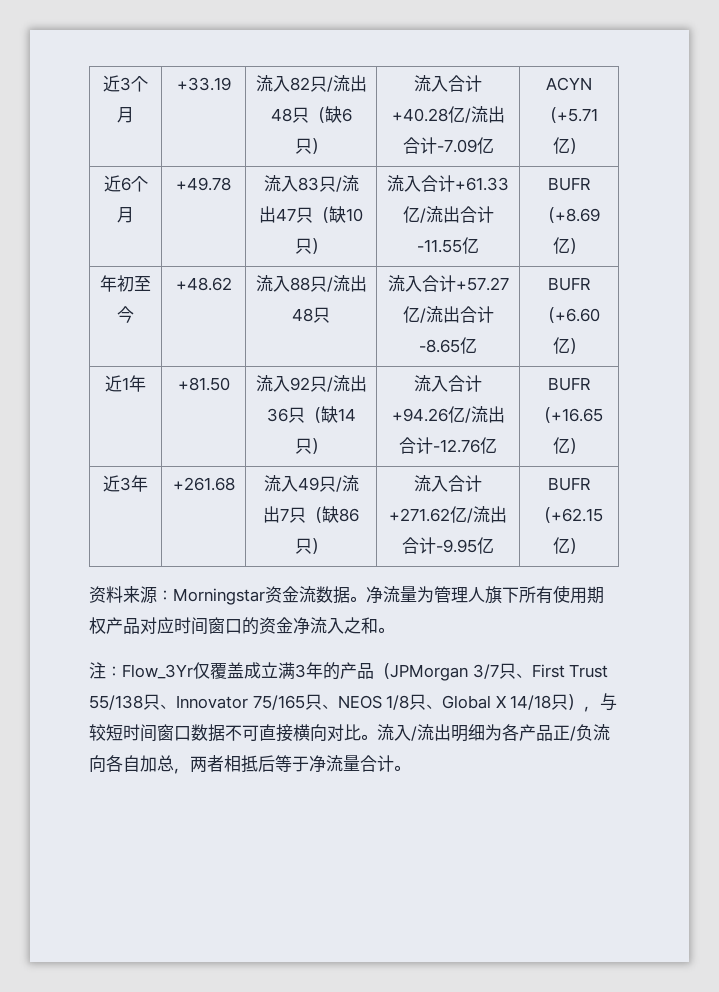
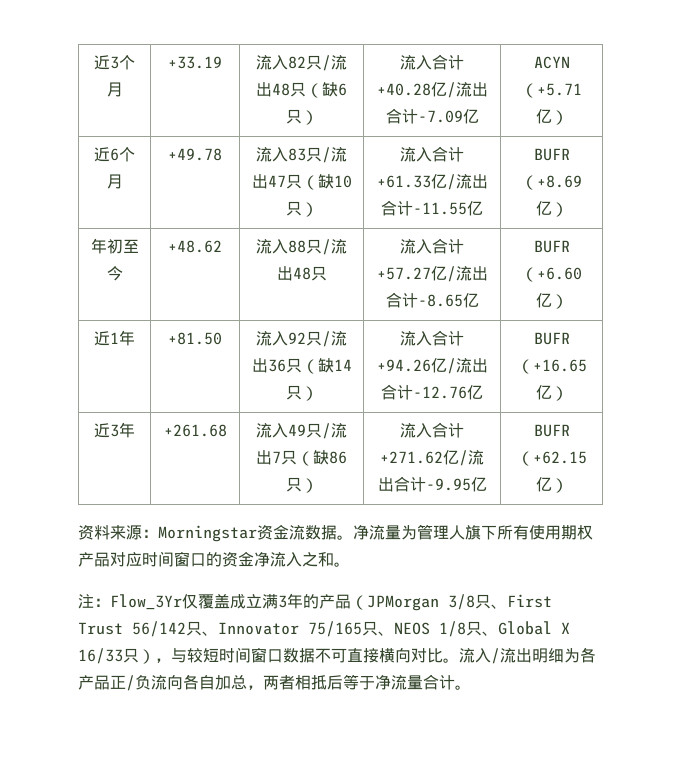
[472,664,499,679] 3/7 -> [448,594,475,610] 3/8
[89,695,143,710] 55/138 -> [132,621,186,637] 56/142
[510,695,552,710] 14/18 -> [78,648,123,664] 16/33

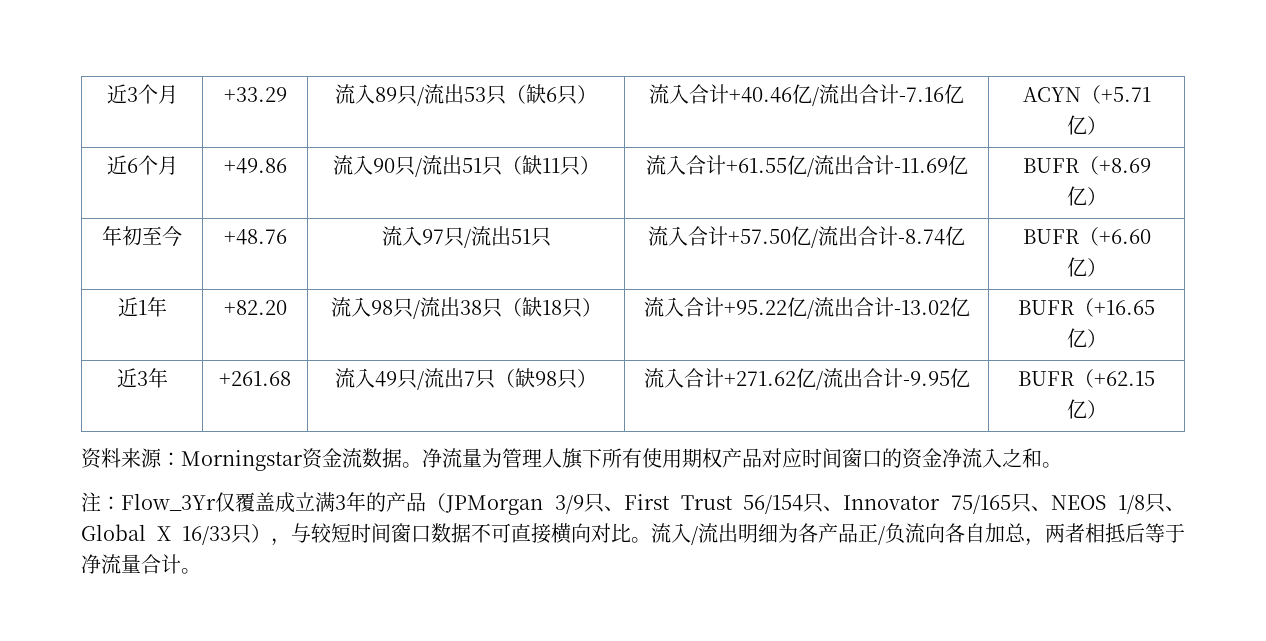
[168,56,222,69] [256,55,347,71] [256,82,290,97] +33.19 | 流入82只/流出48 -> [223,87,287,102] [335,84,486,106] +33.29 | 流入89只/流出53
[376,82,488,98] [385,108,463,124] +40.28亿/流出合计-7.09 -> [729,84,944,106] +40.46亿/流出合计-7.16
[168,148,222,161] [256,147,347,163] [251,174,352,190] [285,201,318,217] [400,146,465,162] [376,174,488,190] [381,200,467,216] +49.78 | 流入83只/流出47只（缺10只） | 流入合计+61.33亿/流出合计-11.55 -> [223,158,287,174] [332,155,600,177] [645,155,948,177] +49.86 | 流入90只/流出51只（缺11只） | 流入合计+61.55亿/流出合计-11.69
[168,240,222,253] [256,239,347,255] [276,266,311,281] +48.62 | 流入88只/流出48 -> [223,229,287,245] [381,226,531,248] +48.76 | 流入97只/流出51
[376,266,488,282] [385,292,463,308] +57.27亿/流出合计-8.65 -> [728,226,945,248] +57.50亿/流出合计-8.74
[168,332,222,345] [256,331,347,347] [251,358,352,374] [285,385,318,401] [400,330,465,346] [376,358,488,374] [381,384,467,400] +81.50 | 流入92只/流出36只（缺14只） | 流入合计+94.26亿/流出合计-12.76 -> [223,300,287,315] [330,297,602,319] [643,297,950,319] +82.20 | 流入98只/流出38只（缺18只） | 流入合计+95.22亿/流出合计-13.02
[329,451,347,464] 86 -> [535,371,557,386] 98
[448,594,475,610] 3/8 -> [554,495,584,514] 3/9
[132,621,186,637] 56/142 -> [743,495,804,514] 56/154

